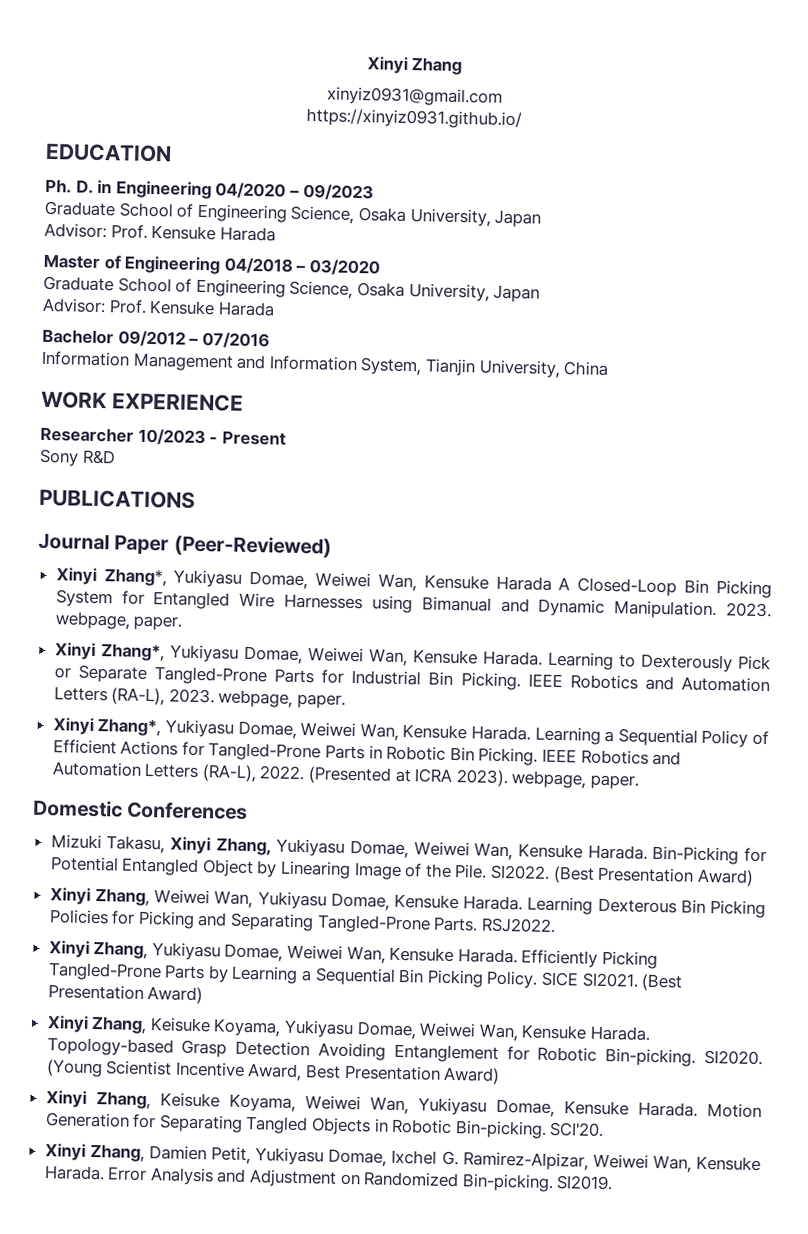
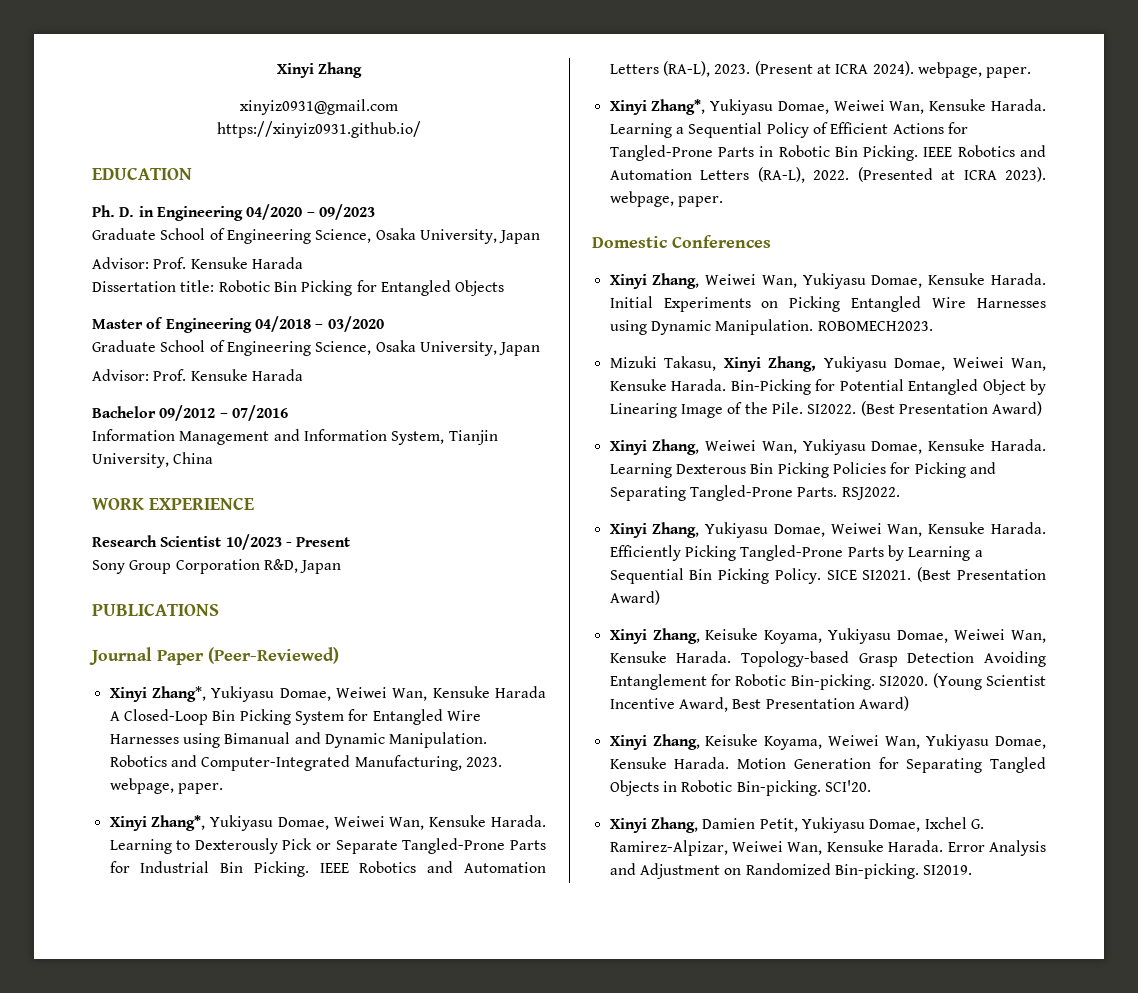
(276, 234) none -> [92,280,505,296] // Dissertation title: Robotic Bin Picking for Entangled Objects
[40,426,134,443] Researcher -> [92,535,222,547] Research Scientist
[81,449,116,465] R&D -> [129,559,342,574] Group Corporation R&D, Japan
(718, 610) none -> [109,755,462,771] Robotics and Computer-Integrated Manufacturing,
(215, 696) none -> [754,61,914,76] (Present at ICRA 2024).
(249, 810) none -> [609,273,1046,289] [609,296,1046,312] [609,319,933,335] // Xinyi Zhang, Weiwei Wan, Yukiyasu Domae, Kensuke Harada. Initial Experiments on Picking Entangled Wire Harnesses using Dynamic Manipulation. ROBOMECH2023.

